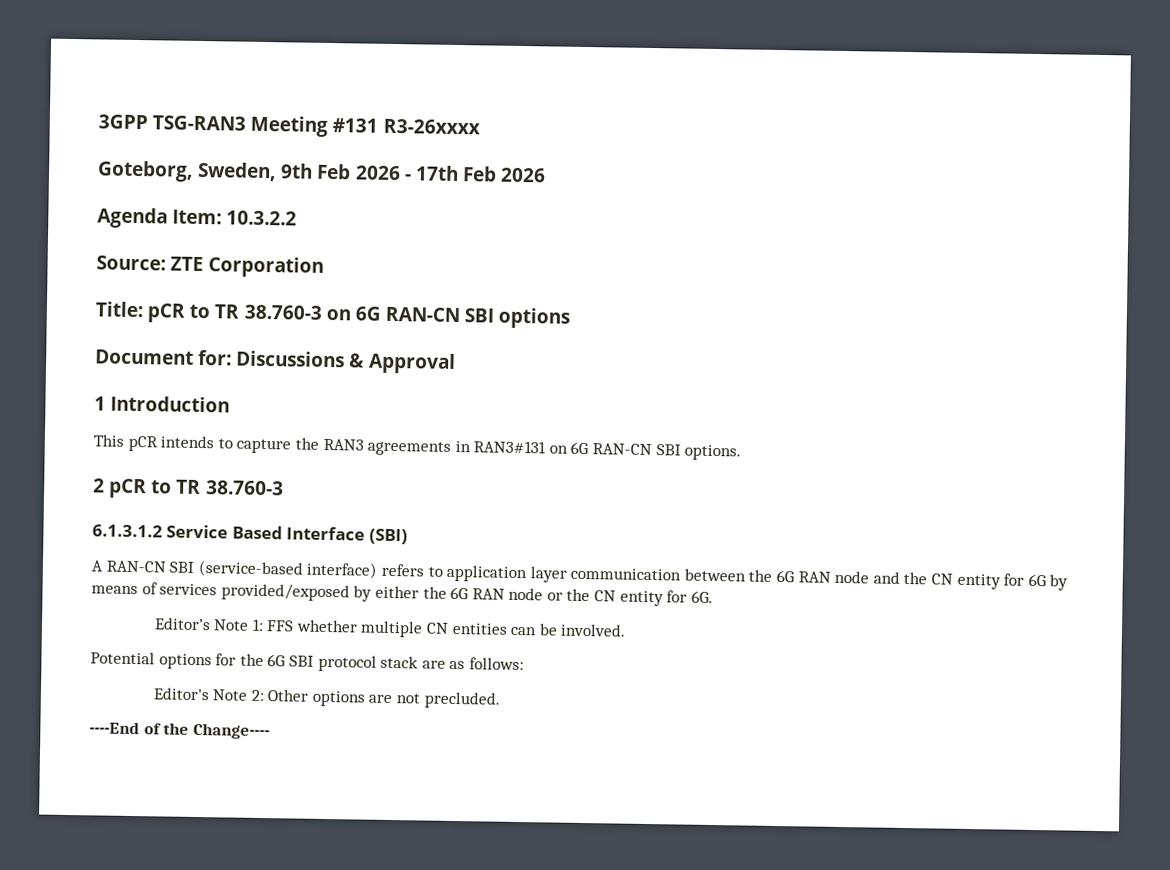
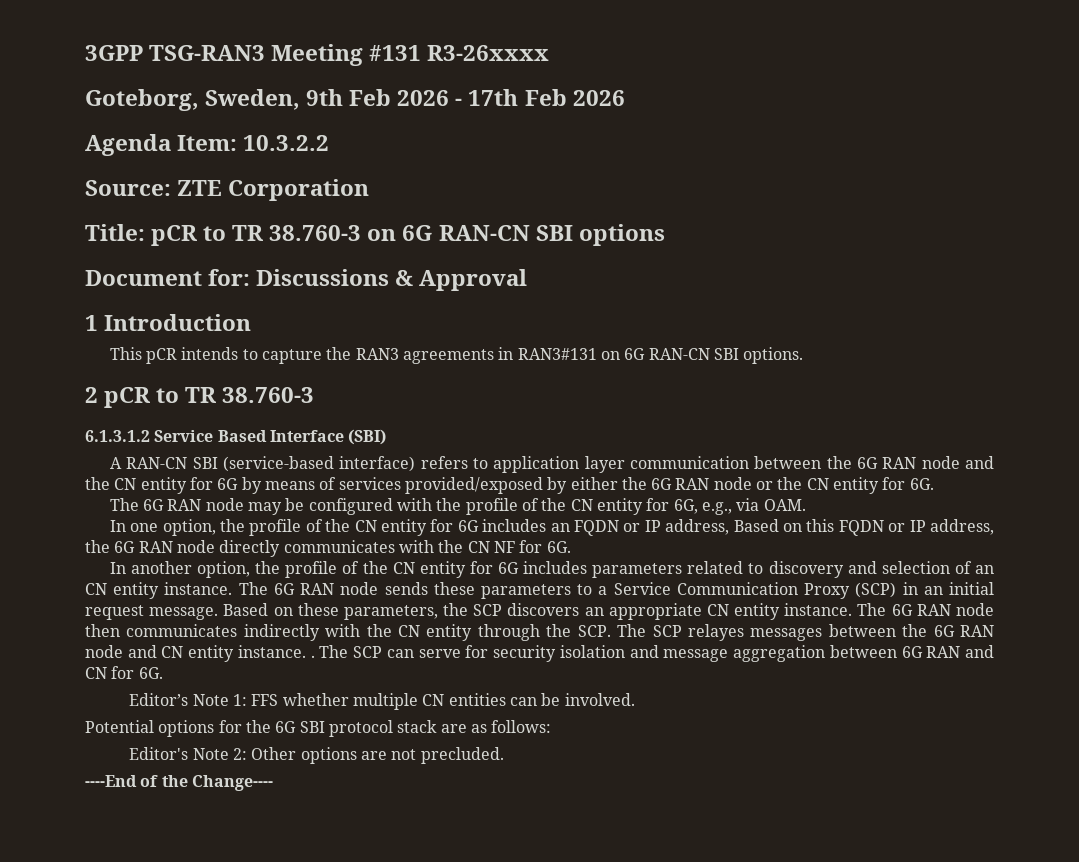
(713, 596) none -> [109,498,806,515] [109,519,995,536] [85,540,571,557] [109,561,994,578] [85,582,994,599] [85,603,994,620] [85,624,994,641] [85,645,994,662] [85,666,163,679] // The 6G RAN node may be configured with the profile of the CN entity for 6G, e.g., via OAM. // In one option, the profile of the CN entity for 6G includes an FQDN or IP address, Based on this FQDN or IP address, the 6G RAN node directly communicates with the CN NF for 6G. // In another option, the profile of the CN entity for 6G includes parameters related to discovery and selection of an CN entity instance. The 6G RAN node sends these parameters to a Service Communication Proxy (SCP) in an initial request message. Based on these parameters, the SCP discovers an appropriate CN entity instance. The 6G RAN node then communicates indirectly with the CN entity through the SCP. The SCP relayes messages between the 6G RAN node and CN entity instance. . The SCP can serve for security isolation and message aggregation between 6G RAN and CN for 6G.

